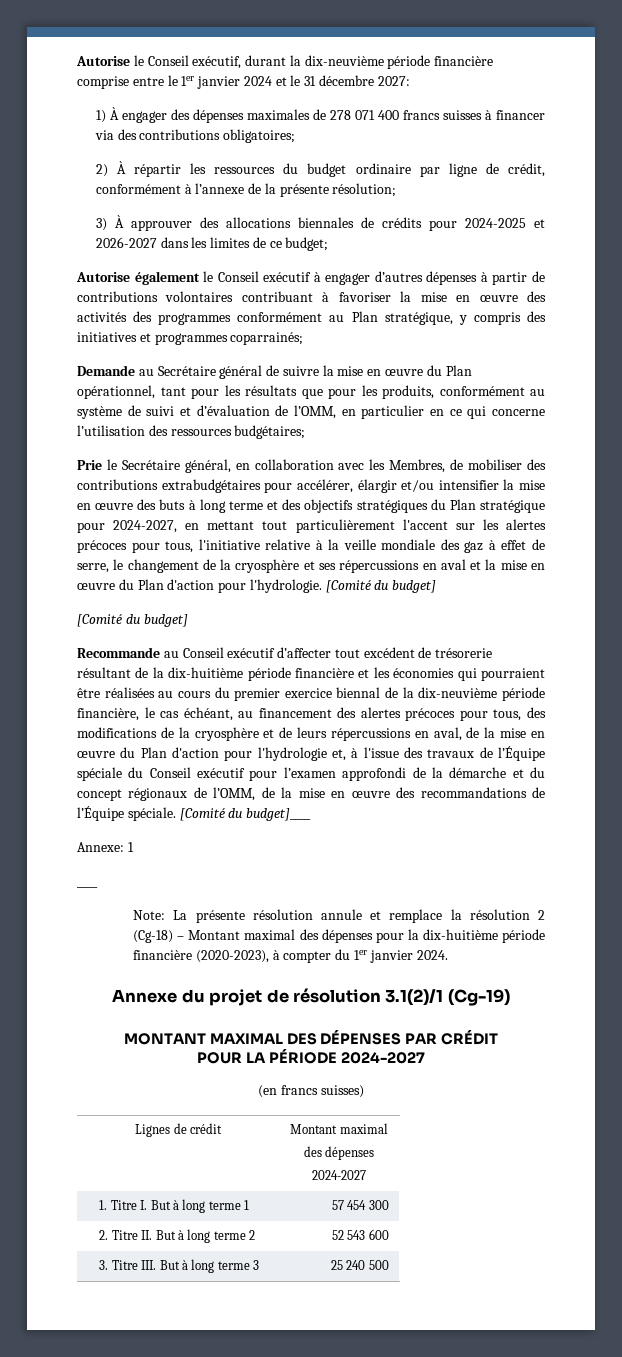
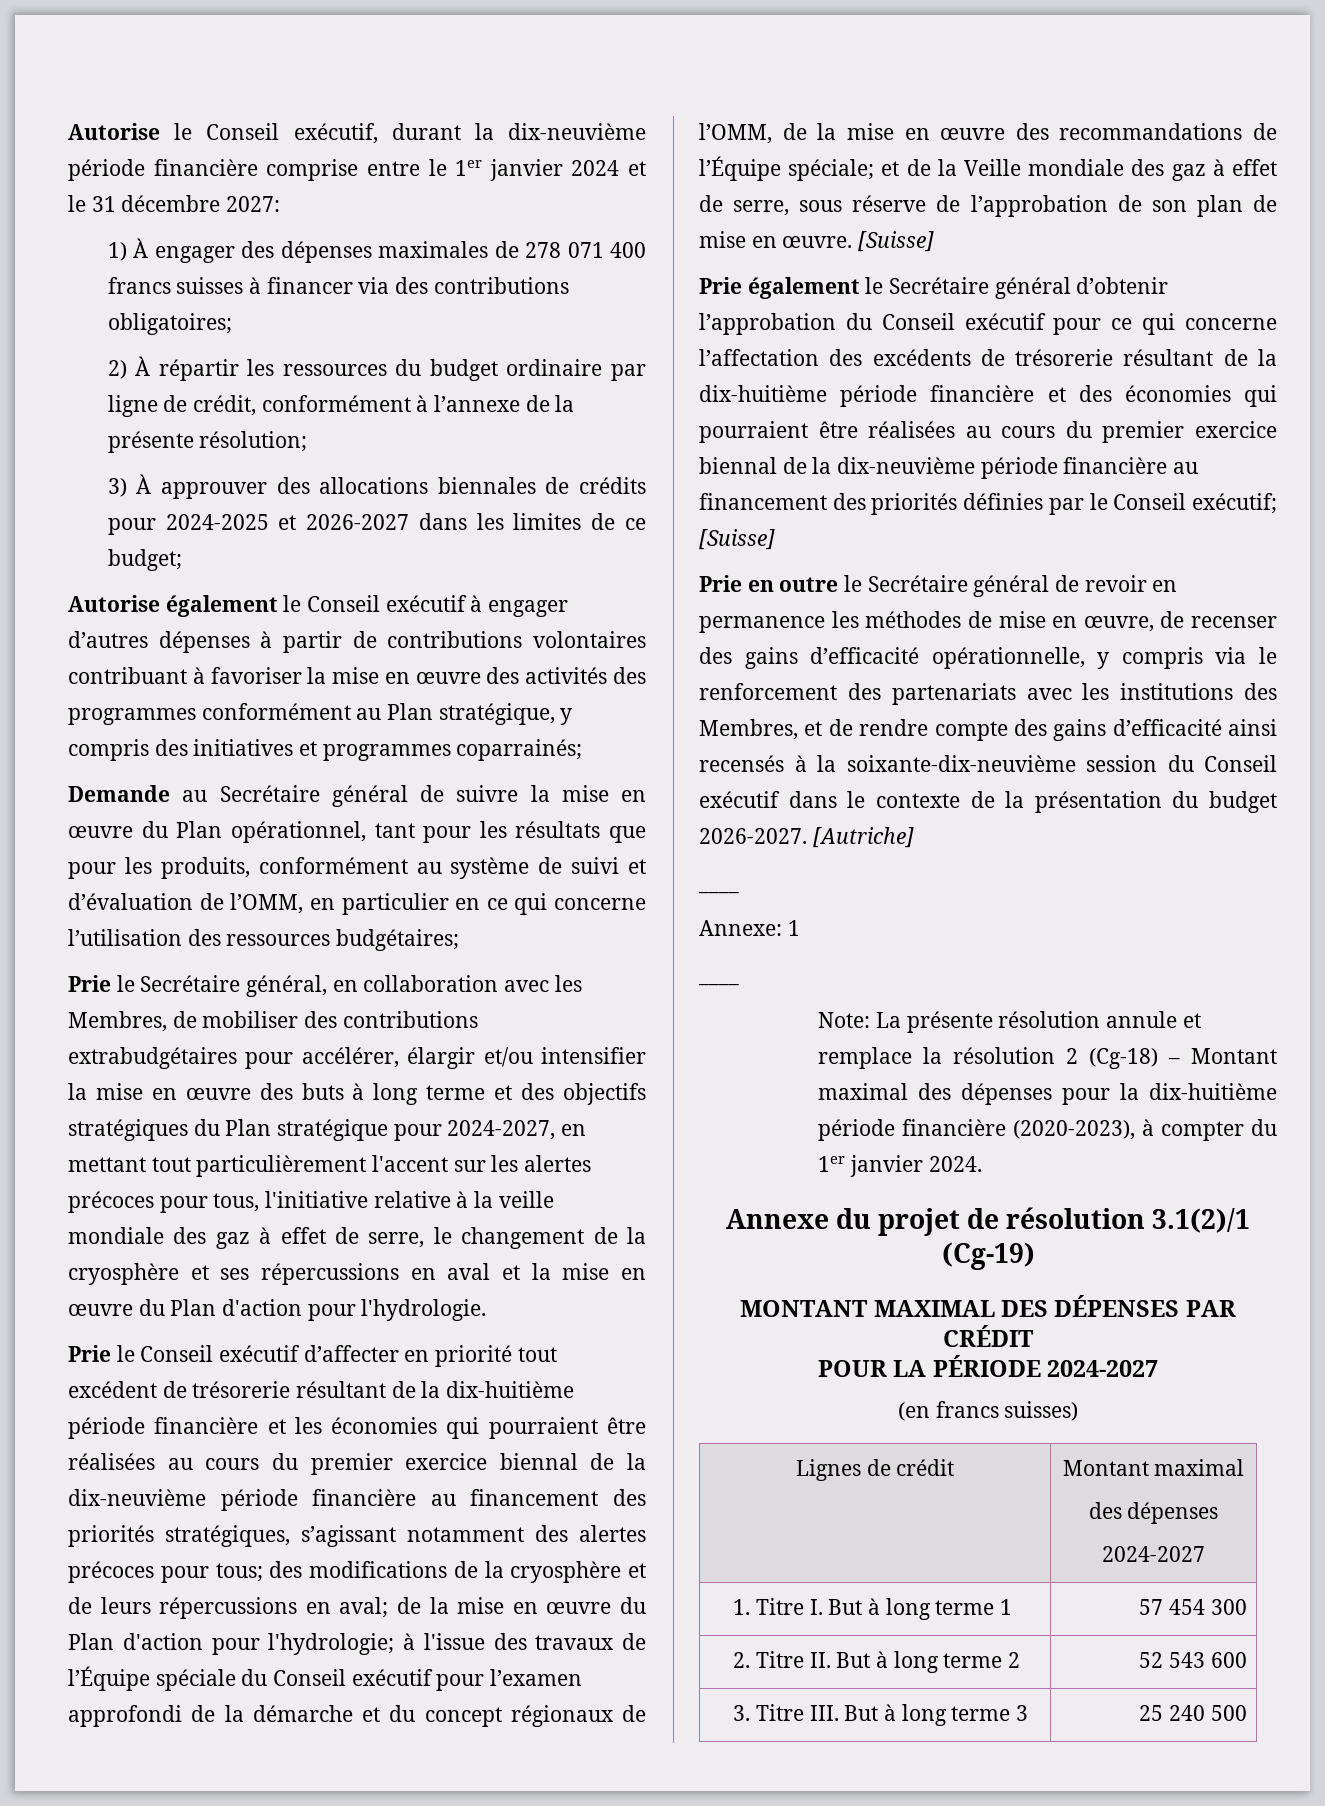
[325,580,437,593] [77,614,188,627] [77,647,179,658] [Comité du budget] // [Comité du budget] // Recommande au -> [68,1345,135,1362] // Prie le
(332, 652) none -> [404,1345,513,1367] en priorité
[77,707,332,721] financière, le cas échéant, au financement -> [312,1489,647,1506] [68,1525,524,1547] financière au financement des priorités stratégiques, s’agissant notamment
[493,709,522,721] tous, -> [215,1563,263,1582] tous;
[433,727,462,741] aval, -> [339,1597,389,1618] aval;
[257,747,346,761] l'hydrologie et, -> [268,1633,395,1655] l'hydrologie;
[127,807,312,821] spéciale. [Comité du budget]____ -> [788,159,1277,181] [699,195,1277,217] [699,231,935,252] [699,277,1169,299] [699,313,1277,335] [699,349,1277,366] [699,385,1277,407] [699,421,1277,443] [699,457,1199,479] [699,493,1277,515] [699,529,775,550] [699,575,1178,597] [699,611,1277,633] [699,647,1277,669] [699,683,1277,705] [699,719,1277,741] [699,755,1277,772] [699,791,1277,813] [699,827,914,848] [698,890,739,894] spéciale; et de la Veille mondiale des gaz à effet de serre, sous réserve de l’approbation de son plan de mise en œuvre. [Suisse] // Prie également le Secrétaire général d’obtenir l’approbation du Conseil exécutif pour ce qui concerne l’affectation des excédents de trésorerie résultant de la dix-huitième période financière et des économies qui pourraient être réalisées au cours du premier exercice biennal de la dix-neuvième période financière au financement des priorités définies par le Conseil exécutif; [Suisse] // Prie en outre le Secrétaire général de revoir en permanence les méthodes de mise en œuvre, de recenser des gains d’efficacité opérationnelle, y compris via le renforcement des partenariats avec les institutions des Membres, et de rendre compte des gains d’efficacité ainsi recensés à la soixante-dix-neuvième session du Conseil exécutif dans le contexte de la présentation du budget 2026-2027. [Autriche] // ____

